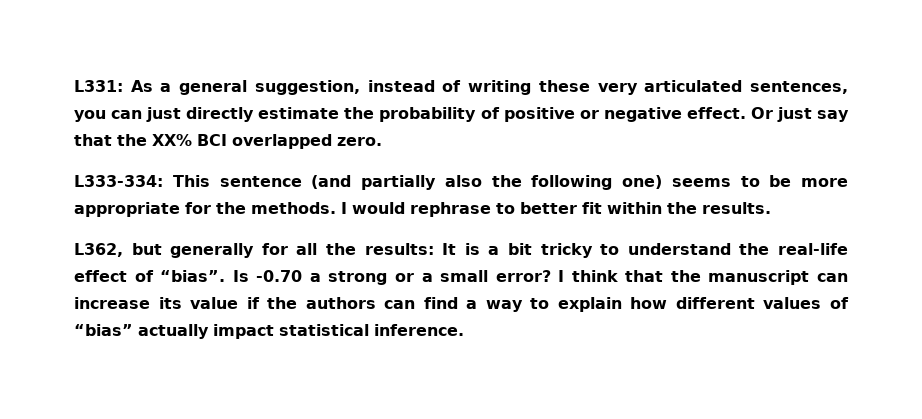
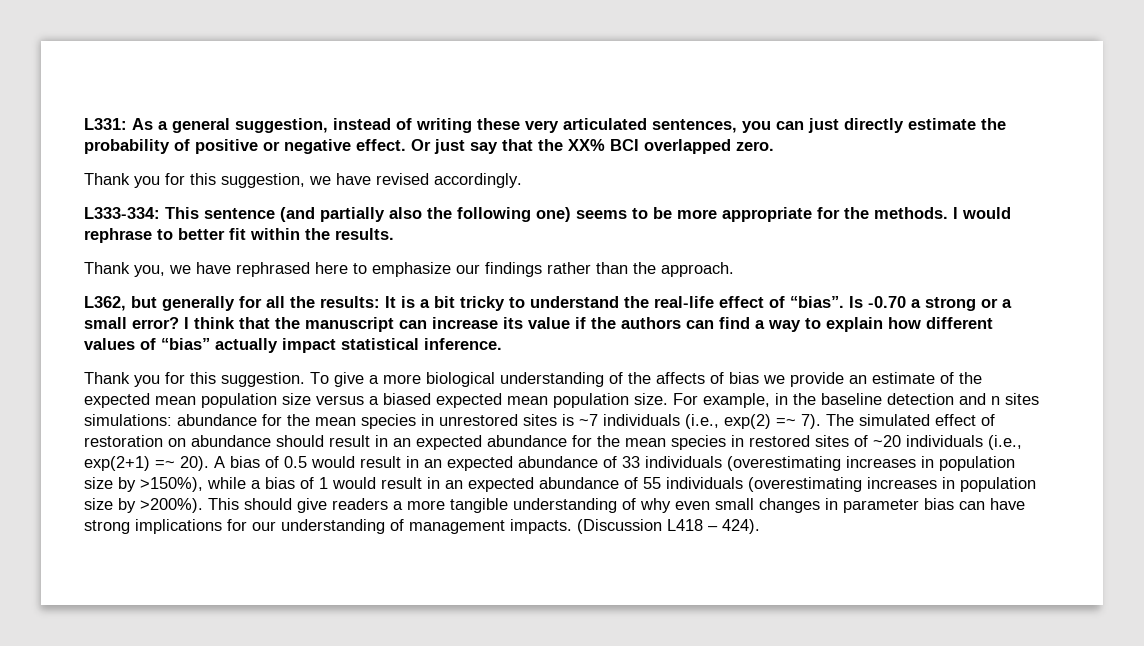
(382, 141) none -> [84,173,522,188] // Thank you for this suggestion, we have revised accordingly.
(771, 208) none -> [84,262,734,277] // Thank you, we have rephrased here to emphasize our findings rather than the approach.
(464, 330) none -> [84,372,982,387] [84,393,1039,408] [84,414,995,429] [84,435,1022,450] [84,456,1015,471] [84,477,1036,492] [84,498,1025,513] [84,519,760,534] // Thank you for this suggestion. To give a more biological understanding of the affects of bias we provide an estimate of the expected mean population size versus a biased expected mean population size. For example, in the baseline detection and n sites simulations: abundance for the mean species in unrestored sites is ~7 individuals (i.e., exp(2) =~ 7). The simulated effect of restoration on abundance should result in an expected abundance for the mean species in restored sites of ~20 individuals (i.e., exp(2+1) =~ 20). A bias of 0.5 would result in an expected abundance of 33 individuals (overestimating increases in population size by >150%), while a bias of 1 would result in an expected abundance of 55 individuals (overestimating increases in population size by >200%). This should give readers a more tangible understanding of why even small changes in parameter bias can have strong implications for our understanding of management impacts. (Discussion L418 – 424).

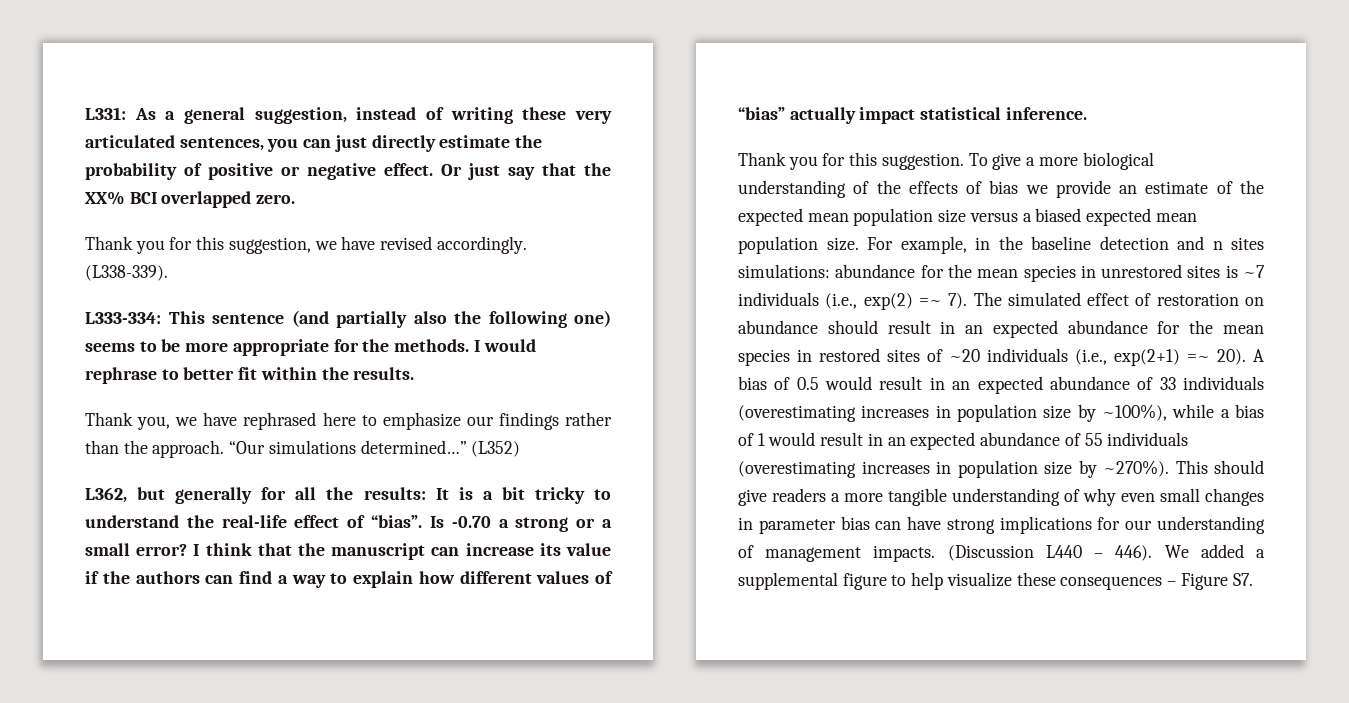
(522, 180) none -> [85,265,168,281] (L338-339).
(734, 269) none -> [229,440,521,457] “Our simulations determined…” (L352)
[656,372,705,384] affects -> [908,181,958,194] effects
[140,477,203,492] >150%), -> [1102,404,1167,421] ~100%),
[140,498,203,513] >200%). -> [1103,460,1169,477] ~270%).
[667,519,760,534] L418 – 424). -> [1045,544,1265,561] [738,572,1253,590] L440 – 446). We added a supplemental figure to help visualize these consequences – Figure S7.

